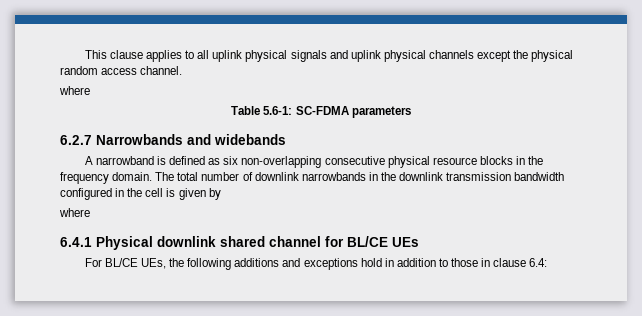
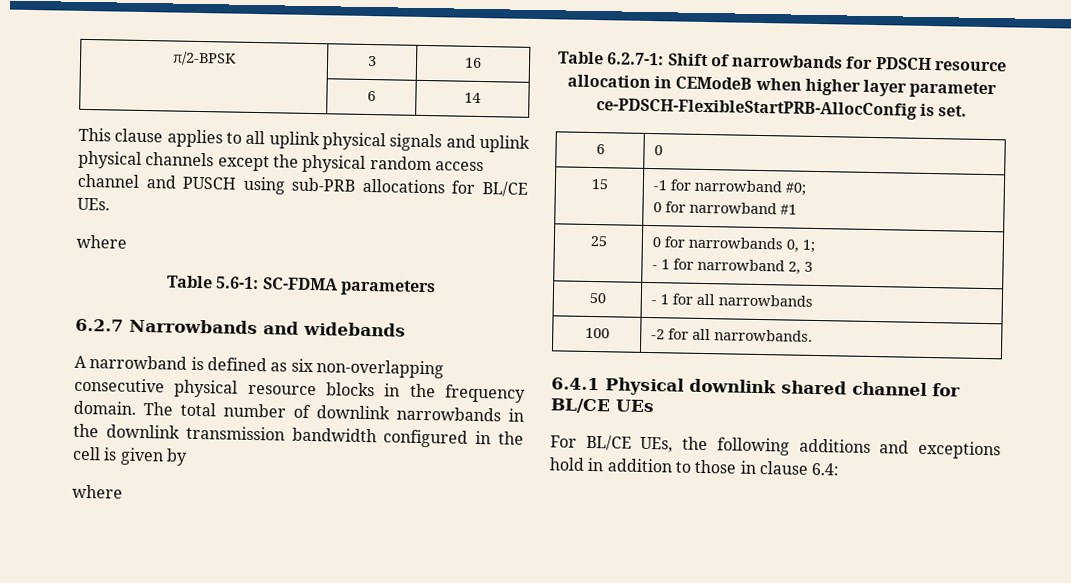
(84, 54) none -> [172,51,237,66] [367,55,377,67] [464,57,482,68] [367,90,376,102] [464,92,481,103] π/2-BPSK | 3 | 16 // | 6 | 14 //
[140,66,183,75] channel. -> [77,173,528,197] [77,197,110,211] channel and PUSCH using sub-PRB allocations for BL/CE UEs.
(90, 212) none -> [557,51,1008,72] [566,74,998,99] [595,98,968,120] [595,144,605,155] [653,145,663,156] [590,178,609,190] [652,179,806,196] [652,201,797,215] [589,235,607,247] [651,236,815,253] [651,258,813,275] [588,292,606,304] [650,293,813,307] [584,327,610,339] [650,328,813,342] // Table 6.2.7-1: Shift of narrowbands for PDSCH resource allocation in CEModeB when higher layer parameter ce-PDSCH-FlexibleStartPRB-AllocConfig is set. // 6 | 0 // 15 | -1 for narrowband #0; // 0 for narrowband #1 // 25 | 0 for narrowbands 0, 1; // - 1 for narrowband 2, 3 // 50 | - 1 for all narrowbands // 100 | -2 for all narrowbands.

